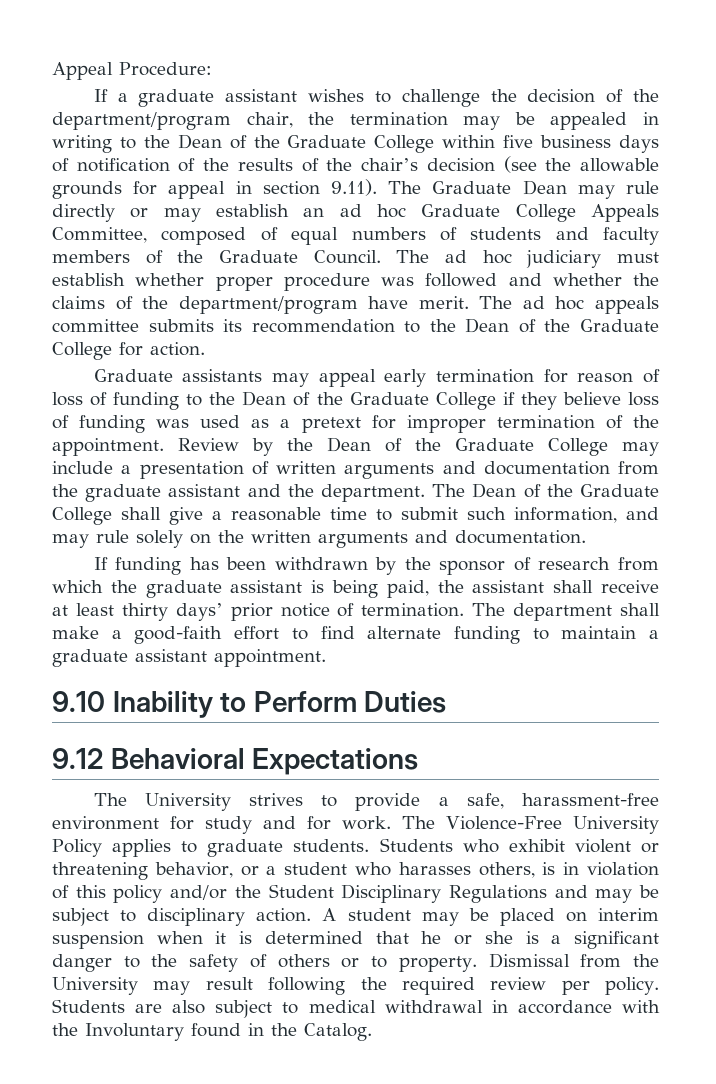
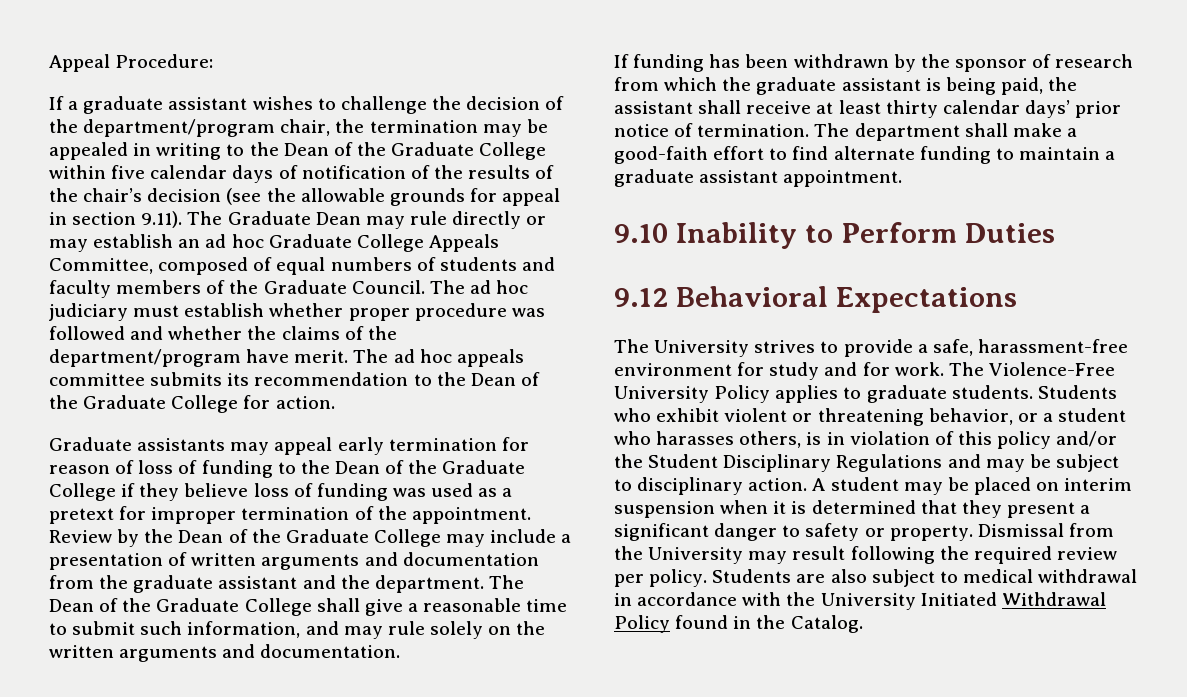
[540,135,612,148] business -> [150,165,228,179] calendar
(168, 612) none -> [942,100,1020,114] calendar
[421,931,660,949] [52,954,388,972] he or she is a significant danger to the safety of others or to -> [961,500,1091,518] [614,523,885,541] they present a significant danger to safety or
[85,1023,184,1041] Involuntary -> [820,592,1106,610] [614,615,670,633] University Initiated Withdrawal Policy

